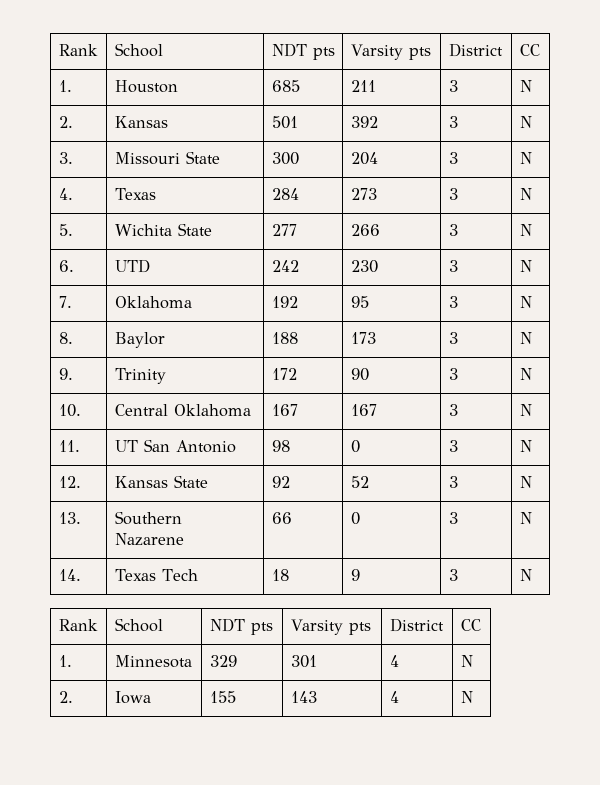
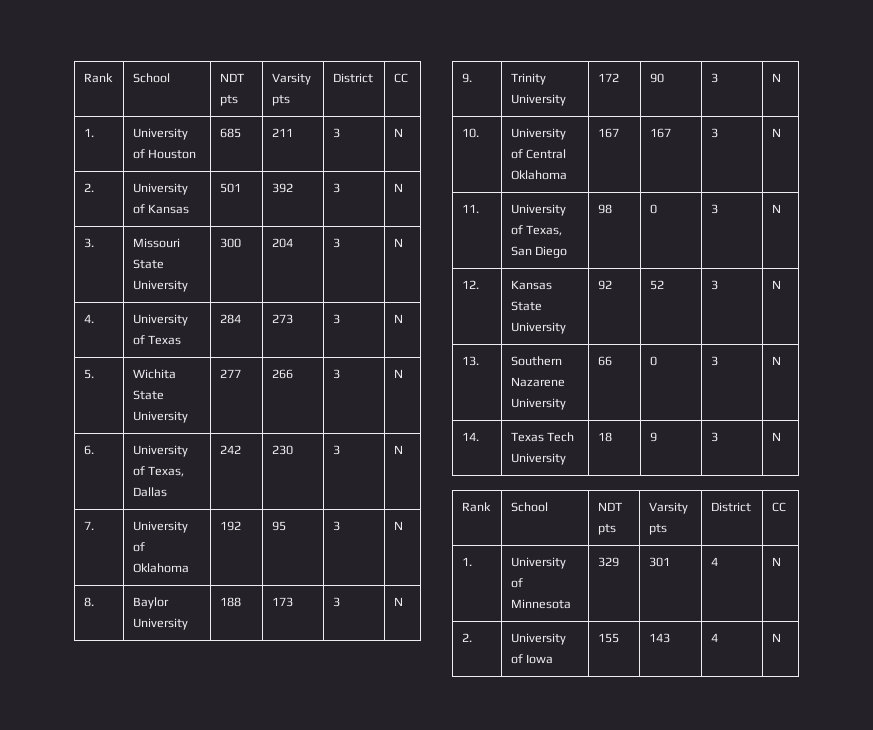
[58,44,98,56] [114,43,163,57] [271,43,335,60] [350,44,432,60] [448,43,503,57] [519,44,540,56] [58,80,72,92] Rank | School | NDT pts | Varsity pts | District | CC // 1. | -> [84,73,114,83] [133,73,171,83] [220,73,245,82] [220,95,239,106] [272,73,312,85] [272,95,291,106] [333,73,374,83] [394,73,409,83] [84,128,95,137] [133,128,189,140] [133,149,146,159] Rank | School | NDT pts | Varsity pts | District | CC // 1. | University of
(73, 122) none -> [133,183,189,195] [133,204,146,214] University of
(220, 157) none -> [133,280,189,292] University
(73, 194) none -> [133,314,189,326] [133,335,146,345] University of
(212, 229) none -> [133,411,189,423] University
[114,259,150,273] UTD -> [133,445,189,457] [133,466,185,477] [133,487,168,497] University of Texas, Dallas
(72, 302) none -> [133,521,189,533] [133,542,146,552] University of
(165, 340) none -> [133,618,189,630] University
(167, 376) none -> [511,94,567,106] University
(81, 410) none -> [511,128,567,140] [511,149,524,159] University of
[114,439,236,453] UT San Antonio -> [511,204,567,216] [511,225,563,236] [511,246,568,258] University of Texas, San Diego
(208, 481) none -> [511,322,567,334] University
(184, 539) none -> [511,398,567,410] University
(199, 575) none -> [511,453,567,465] University
(72, 661) none -> [511,557,567,569] [511,578,524,588] University of
(73, 697) none -> [511,633,567,645] [511,654,524,664] University of

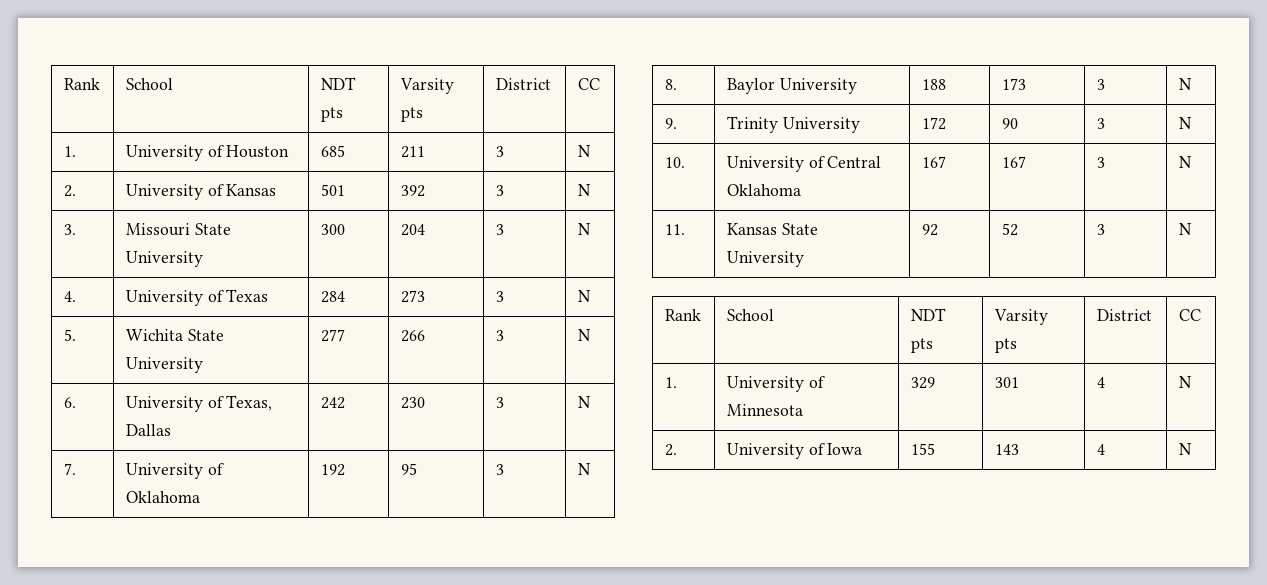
[511,204,567,216] [511,225,563,236] [511,246,568,258] [598,204,613,214] [650,204,658,214] [711,204,719,214] [772,204,782,213] [462,280,480,289] | University of Texas, San Diego | 98 | 0 | 3 | N // 12. -> (685, 229) none
[462,356,480,366] [511,356,563,366] [511,377,566,387] [511,398,567,410] [598,356,613,366] [650,356,658,366] [711,356,719,366] [772,356,782,365] [462,432,480,441] [511,432,575,442] [511,453,567,465] [598,432,613,442] [650,432,658,442] [711,432,719,442] [772,432,782,441] // 13. | Southern Nazarene University | 66 | 0 | 3 | N // 14. | Texas Tech University | 18 | 9 | 3 | N -> (1192, 229) none

